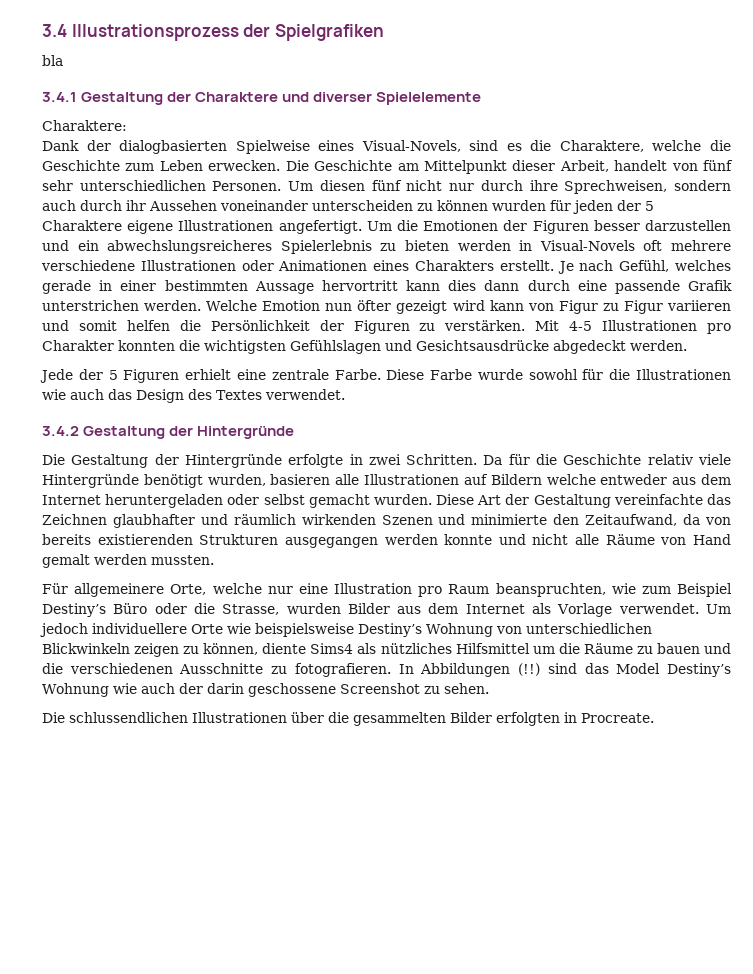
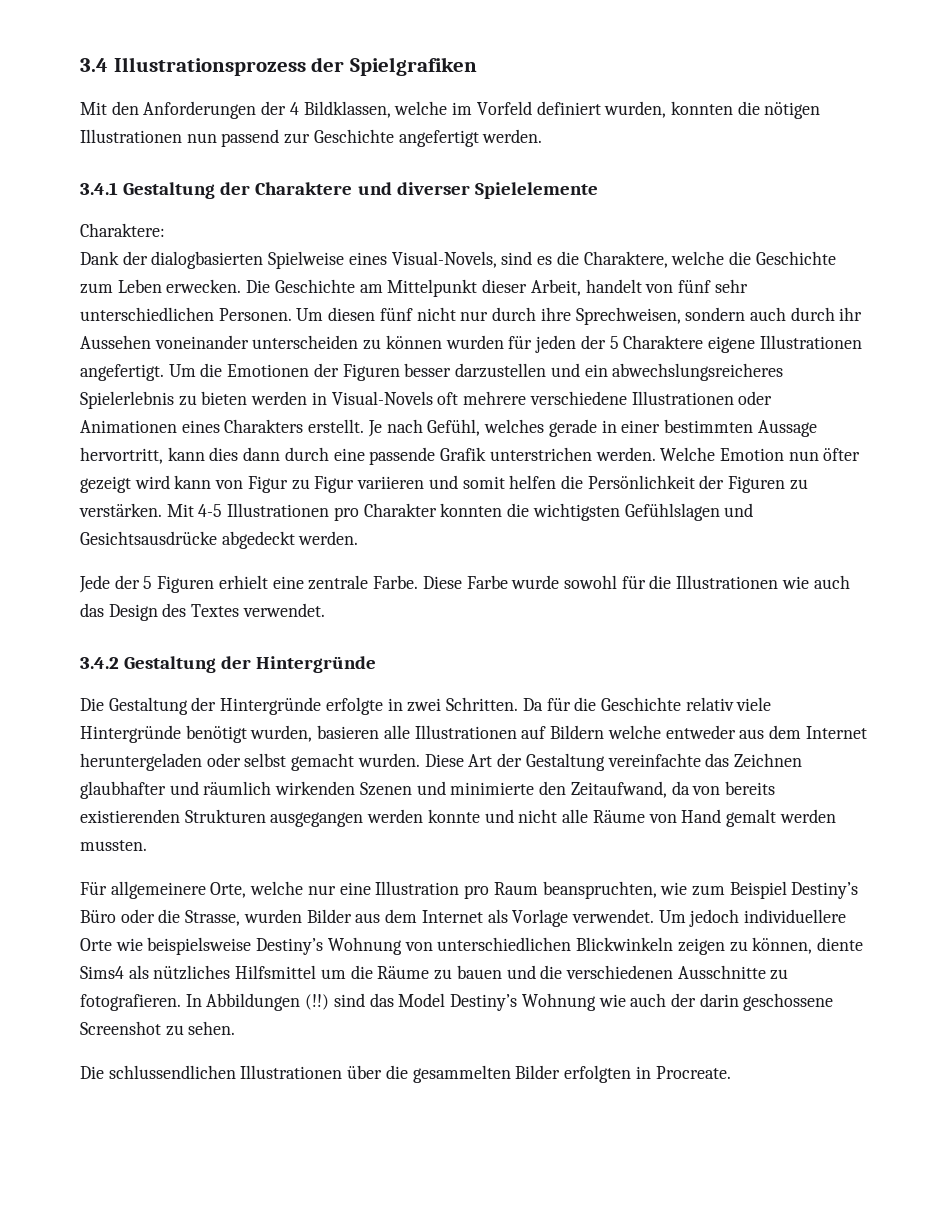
[42,55,63,66] bla -> [80,101,821,119] [80,129,543,147] Mit den Anforderungen der 4 Bildklassen, welche im Vorfeld definiert wurden, konnten die nötigen Illustrationen nun passend zur Geschichte angefertigt werden.
[321,280,398,291] hervortritt -> [80,447,163,464] hervortritt,

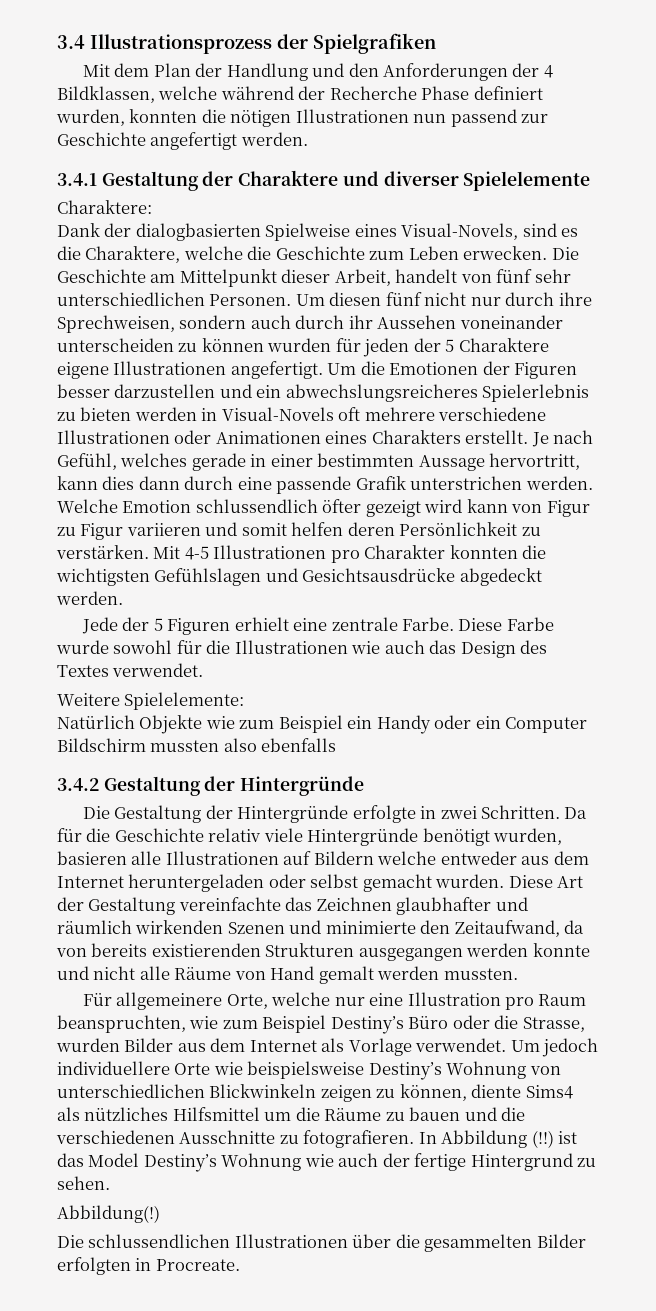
(107, 108) none -> [114,63,345,81] dem Plan der Handlung und
[452,101,532,115] im Vorfeld -> [220,86,470,100] während der Recherche Phase
[788,451,819,461] nun -> [195,499,318,513] schlussendlich
[560,475,786,493] die Persönlichkeit der Figuren -> [347,522,518,536] deren Persönlichkeit
(325, 610) none -> [57,692,245,710] [57,715,588,734] [57,738,337,752] // Weitere Spielelemente: // Natürlich Objekte wie zum Beispiel ein Handy oder ein Computer Bildschirm mussten also ebenfalls
[206,993,365,1011] Abbildungen (!!) sind -> [441,1130,578,1148] Abbildung (!!) ist
[699,993,834,1011] [80,1021,161,1035] darin geschossene Screenshot -> [414,1153,573,1171] fertige Hintergrund
(236, 1028) none -> [57,1205,160,1223] // Abbildung(!)

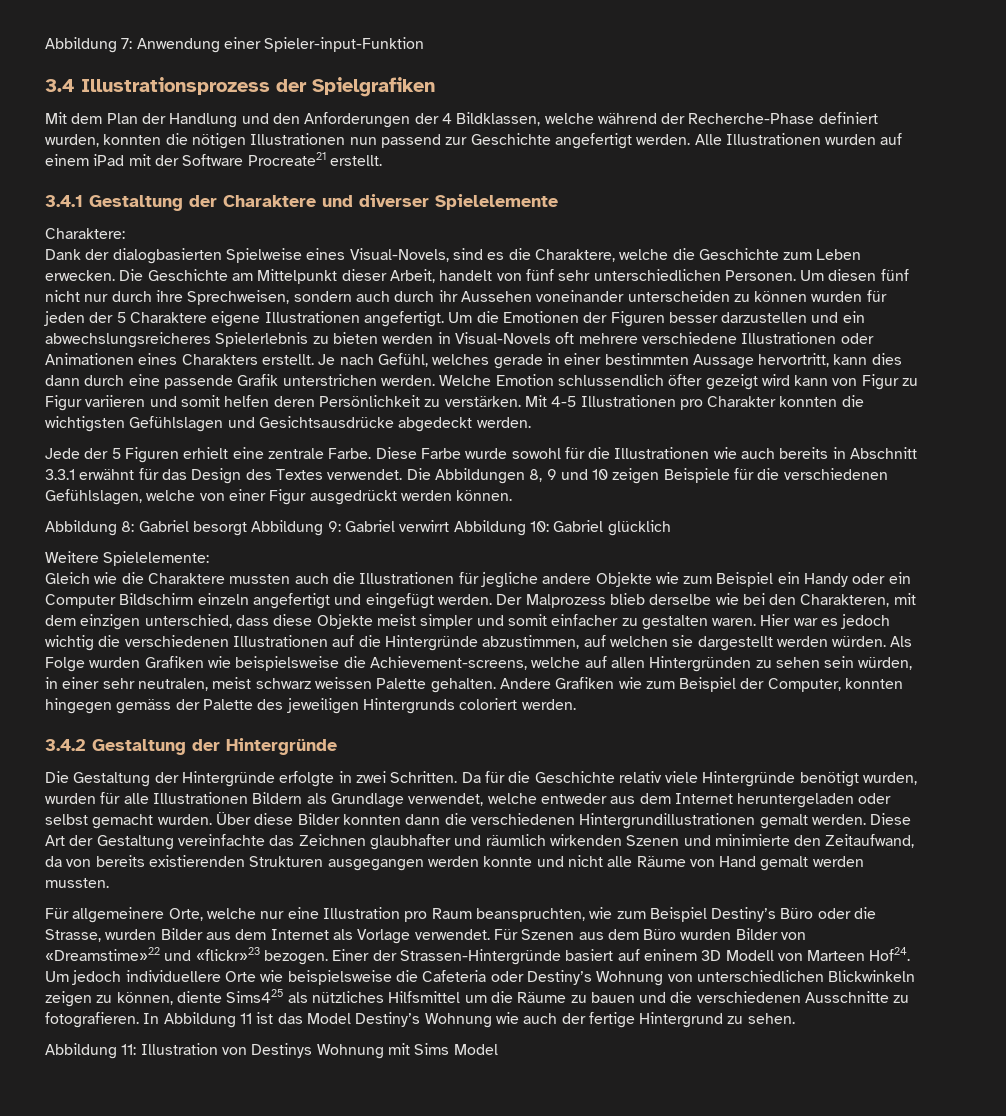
(57, 42) none -> [45,37,425,53] Abbildung 7: Anwendung einer Spieler-input-Funktion //
[329,86,470,100] Recherche Phase -> [688,113,815,124] Recherche-Phase
(308, 139) none -> [694,133,903,145] [45,152,382,166] Alle Illustrationen wurden auf einem iPad mit der Software Procreate21 erstellt.
(425, 647) none -> [779,447,918,459] [45,468,159,480] bereits in Abschnitt 3.3.1 erwähnt für
[57,692,245,710] [57,715,135,729] // Weitere Spielelemente: // Natürlich -> [406,468,888,484] [45,489,513,505] [45,520,671,536] [45,551,210,566] [45,572,592,588] Die Abbildungen 8, 9 und 10 zeigen Beispiele für die verschiedenen Gefühlslagen, welche von einer Figur ausgedrückt werden können. // Abbildung 8: Gabriel besorgt Abbildung 9: Gabriel verwirrt Abbildung 10: Gabriel glücklich // Weitere Spielelemente: // Gleich wie die Charaktere mussten auch die Illustrationen für jegliche andere
[150,738,337,752] mussten also ebenfalls -> [197,593,916,609] [45,614,891,630] [45,635,913,651] [45,656,913,672] [45,677,904,693] [45,698,576,714] einzeln angefertigt und eingefügt werden. Der Malprozess blieb derselbe wie bei den Charakteren, mit dem einzigen unterschied, dass diese Objekte meist simpler und somit einfacher zu gestalten waren. Hier war es jedoch wichtig die verschiedenen Illustrationen auf die Hintergründe abzustimmen, auf welchen sie dargestellt werden würden. Als Folge wurden Grafiken wie beispielsweise die Achievement-screens, welche auf allen Hintergründen zu sehen sein würden, in einer sehr neutralen, meist schwarz weissen Palette gehalten. Andere Grafiken wie zum Beispiel der Computer, konnten hingegen gemäss der Palette des jeweiligen Hintergrunds coloriert werden.
[57,851,374,865] basieren alle Illustrationen auf Bildern -> [45,792,484,808] wurden für alle Illustrationen Bildern als Grundlage verwendet,
(505, 881) none -> [215,812,866,829] Über diese Bilder konnten dann die verschiedenen Hintergrundillustrationen gemalt werden.
(507, 1045) none -> [493,928,807,940] [45,947,911,965] Für Szenen aus dem Büro wurden Bilder von «Dreamstime»22 und «flickr»23 bezogen. Einer der Strassen-Hintergründe basiert auf eninem 3D Modell von Marteen Hof24.
(365, 1070) none -> [395,970,524,982] die Cafeteria oder
[525,1085,573,1099] Sims4 -> [226,989,284,1003] Sims425
[531,1130,554,1148] (!!) -> [239,1013,252,1024] 11
[57,1205,160,1223] [57,1234,586,1252] [57,1257,240,1275] Abbildung(!) // Die schlussendlichen Illustrationen über die gesammelten Bilder erfolgten in Procreate. -> [45,1043,498,1059] Abbildung 11: Illustration von Destinys Wohnung mit Sims Model

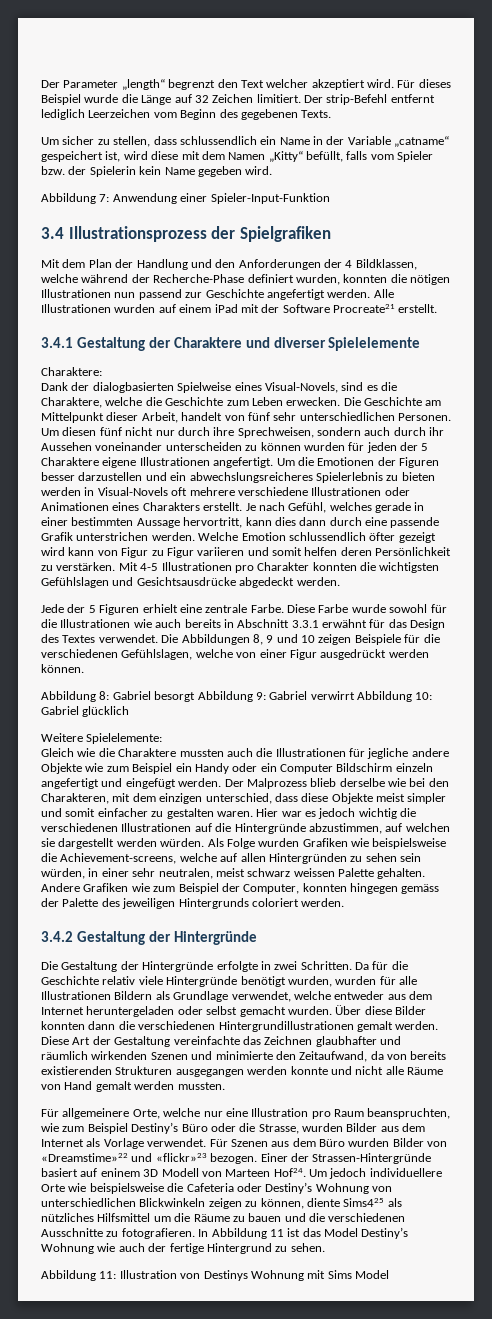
(45, 45) none -> [41,79,451,90] [41,94,435,105] [41,109,332,120] [41,136,450,147] [41,151,434,162] [41,166,273,177] Der Parameter „length“ begrenzt den Text welcher akzeptiert wird. Für dieses Beispiel wurde die Länge auf 32 Zeichen limitiert. Der strip-Befehl entfernt lediglich Leerzeichen vom Beginn des gegebenen Texts. // Um sicher zu stellen, dass schlussendlich ein Name in der Variable „catname“ gespeichert ist, wird diese mit dem Namen „Kitty“ befüllt, falls vom Spieler bzw. der Spielerin kein Name gegeben wird. //
[264,37,425,52] Spieler-input-Funktion -> [210,193,330,204] Spieler-Input-Funktion

